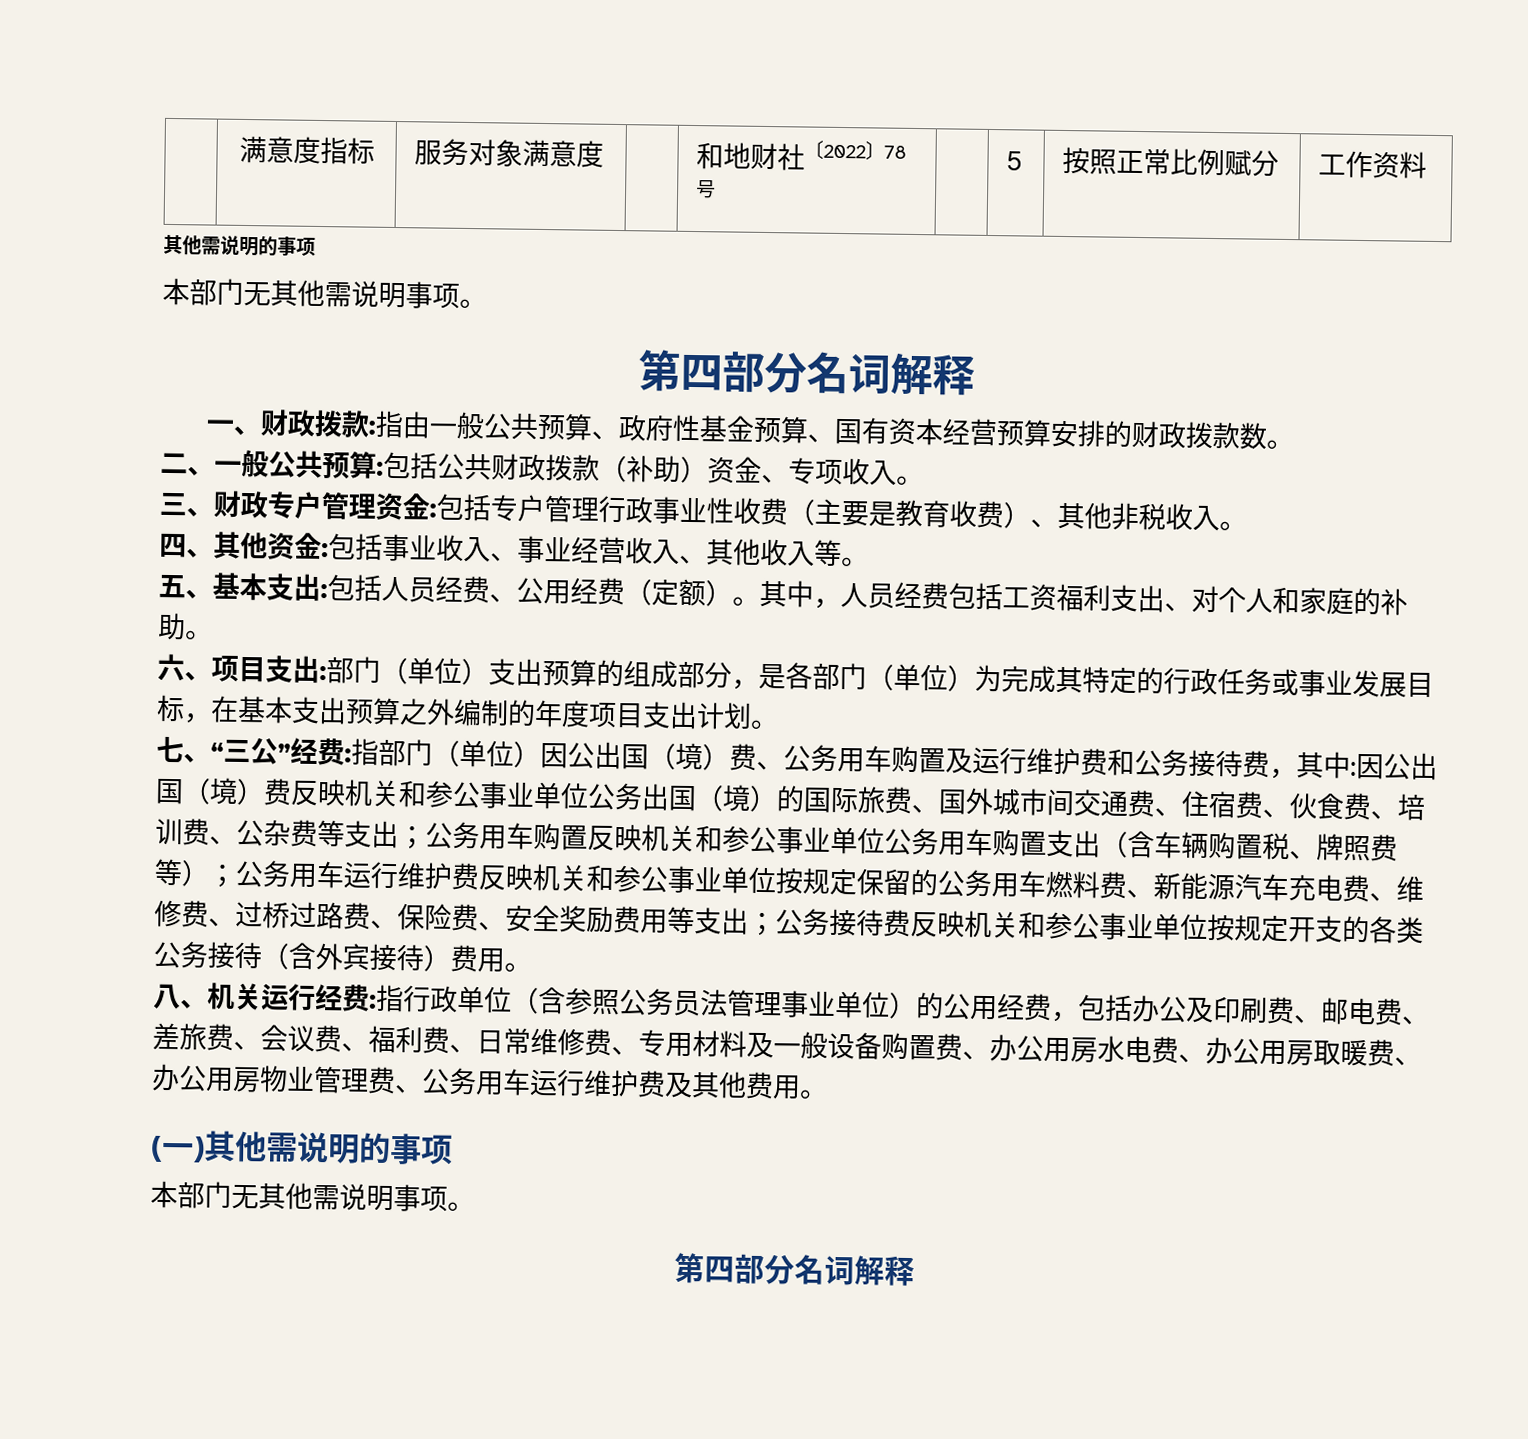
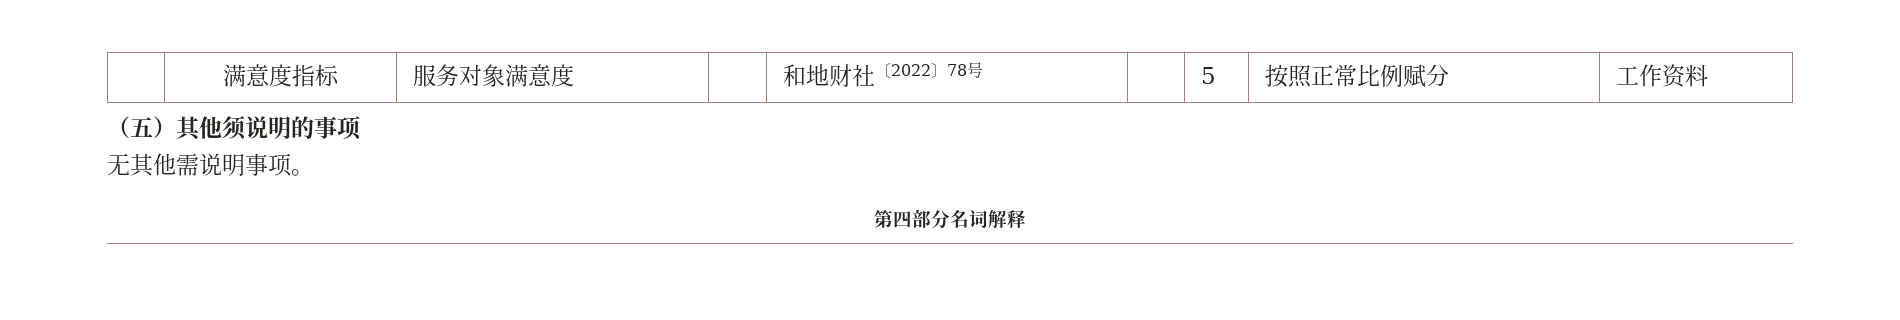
[163,234,316,257] [162,277,487,309] [637,349,975,396] [205,409,1294,450] [160,449,924,486] [159,490,1247,532] [159,531,869,567] [158,572,1408,616] [158,612,213,641] [157,653,1434,698] [156,694,778,730] [156,735,1438,781] [155,777,1426,821] [155,818,1398,862] [154,858,1424,903] [154,899,1424,944] [153,941,532,973] [153,982,1430,1026] [152,1022,1422,1067] [151,1063,828,1100] [151,1130,453,1165] [150,1180,475,1212] [673,1252,915,1287] 其他需说明的事项 // 本部门无其他需说明事项。 // 第四部分名词解释 // 一、财政拨款:指由一般公共预算、政府性基金预算、国有资本经营预算安排的财政拨款数。 // 二、一般公共预算:包括公共财政拨款（补助）资金、专项收入。 // 三、财政专户管理资金:包括专户管理行政事业性收费（主要是教育收费）、其他非税收入。 // 四、其他资金:包括事业收入、事业经营收入、其他收入等。 // 五、基本支出:包括人员经费、公用经费（定额）。其中，人员经费包括工资福利支出、对个人和家庭的补助。 // 六、项目支出:部门（单位）支出预算的组成部分，是各部门（单位）为完成其特定的行政任务或事业发展目标，在基本支出预算之外编制的年度项目支出计划。 // 七、“三公”经费:指部门（单位）因公出国（境）费、公务用车购置及运行维护费和公务接待费，其中:因公出国（境）费反映机关和参公事业单位公务出国（境）的国际旅费、国外城市间交通费、住宿费、伙食费、培训费、公杂费等支出；公务用车购置反映机关和参公事业单位公务用车购置支出（含车辆购置税、牌照费等）；公务用车运行维护费反映机关和参公事业单位按规定保留的公务用车燃料费、新能源汽车充电费、维修费、过桥过路费、保险费、安全奖励费用等支出；公务接待费反映机关和参公事业单位按规定开支的各类公务接待（含外宾接待）费用。 // 八、机关运行经费:指行政单位（含参照公务员法管理事业单位）的公用经费，包括办公及印刷费、邮电费、差旅费、会议费、福利费、日常维修费、专用材料及一般设备购置费、办公用房水电费、办公用房取暖费、办公用房物业管理费、公务用车运行维护费及其他费用。 // (一)其他需说明的事项 // 本部门无其他需说明事项。 // 第四部分名词解释 -> [107,116,362,141] [107,153,314,177] [874,209,1026,229] （五）其他须说明的事项 // 无其他需说明事项。 // 第四部分名词解释

